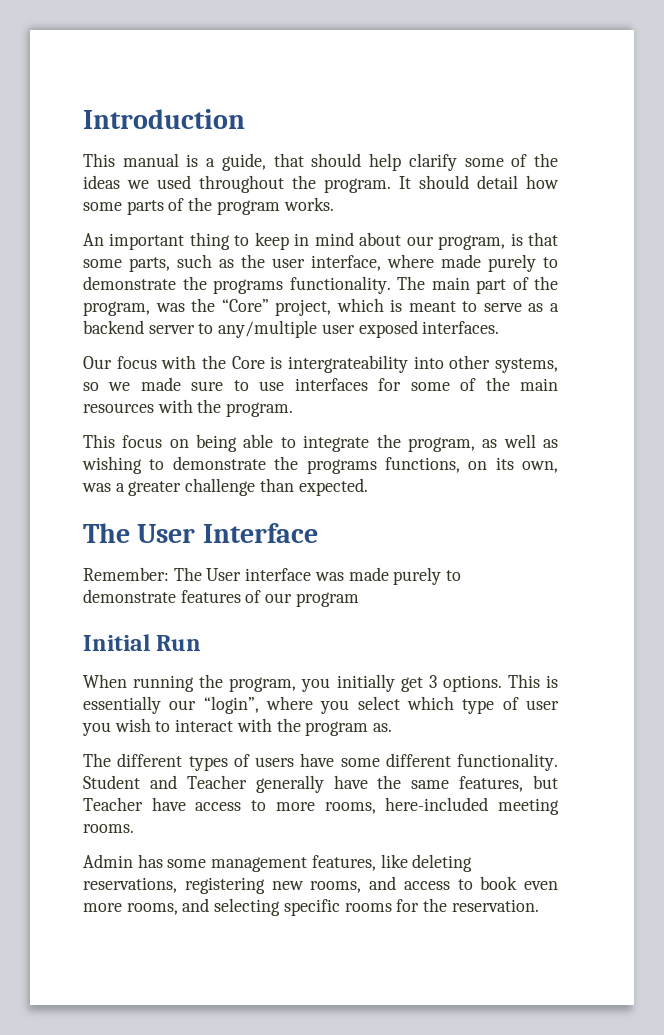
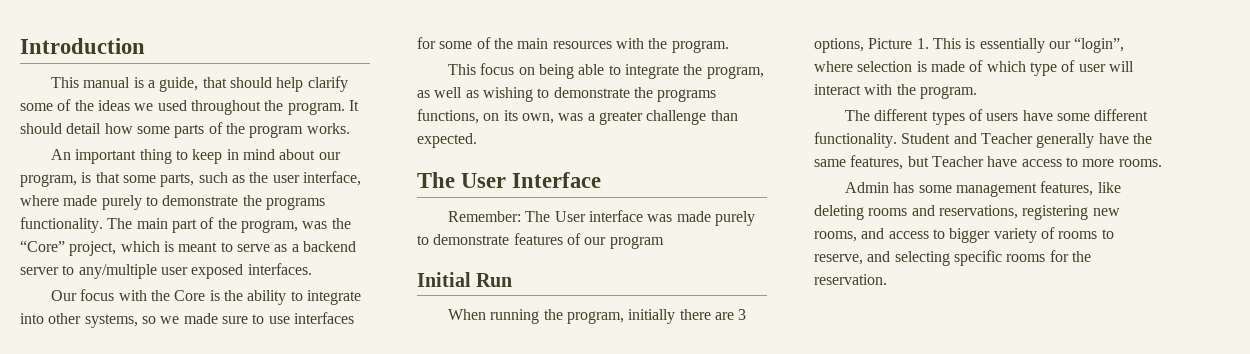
[288,355,408,373] intergrateability -> [224,290,361,305] the ability to integrate
[301,674,502,692] you initially get 3 options. -> [628,309,747,324] [814,38,929,53] initially there are 3 options, Picture 1.
[320,696,400,714] you select -> [857,60,984,72] selection is made of
[82,718,171,736] you wish to -> [1108,61,1134,72] will
[305,721,393,736] program as. -> [919,86,977,99] program.
[324,797,559,815] rooms, here-included meeting -> (1115, 163) none
(473, 863) none -> [868,205,935,216] rooms and
[480,876,558,890] [83,903,178,915] book even more rooms, -> [949,227,1114,243] [814,254,863,265] bigger variety of rooms to reserve,

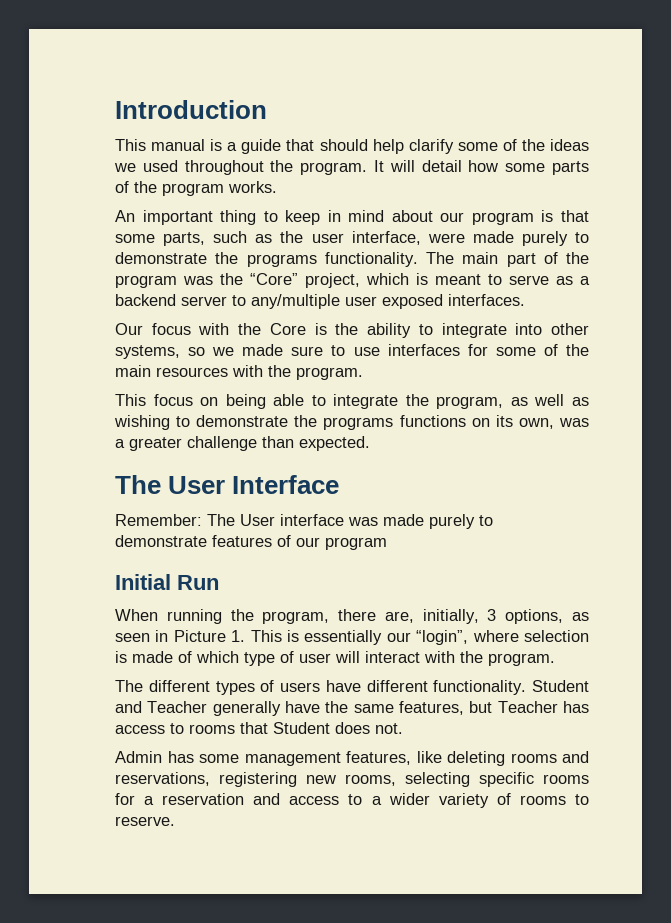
[159,77,199,92] guide, -> [241,139,282,154] guide
[20,123,62,134] should -> [389,160,415,172] will
[20,174,77,187] program, -> [471,212,534,225] program
[20,195,59,206] where -> [427,233,465,243] were
[240,220,298,233] program, -> [115,275,177,288] program
[417,109,479,124] functions, -> [399,415,466,427] functions
[628,309,747,324] [814,38,864,53] initially there are 3 options, -> [338,609,589,624] [115,630,169,642] there are, initially, 3 options, as seen in
[1057,113,1091,121] some -> (361, 686) none
[987,156,1162,167] have access to more rooms. -> [563,701,589,713] [115,722,403,734] has access to rooms that Student does not.
(857, 236) none -> [405,772,589,787] [115,793,245,805] selecting specific rooms for a reservation
[949,228,991,243] bigger -> [371,793,430,805] a wider
[814,250,1091,266] [814,274,887,285] reserve, and selecting specific rooms for the reservation. -> [115,816,175,826] reserve.

